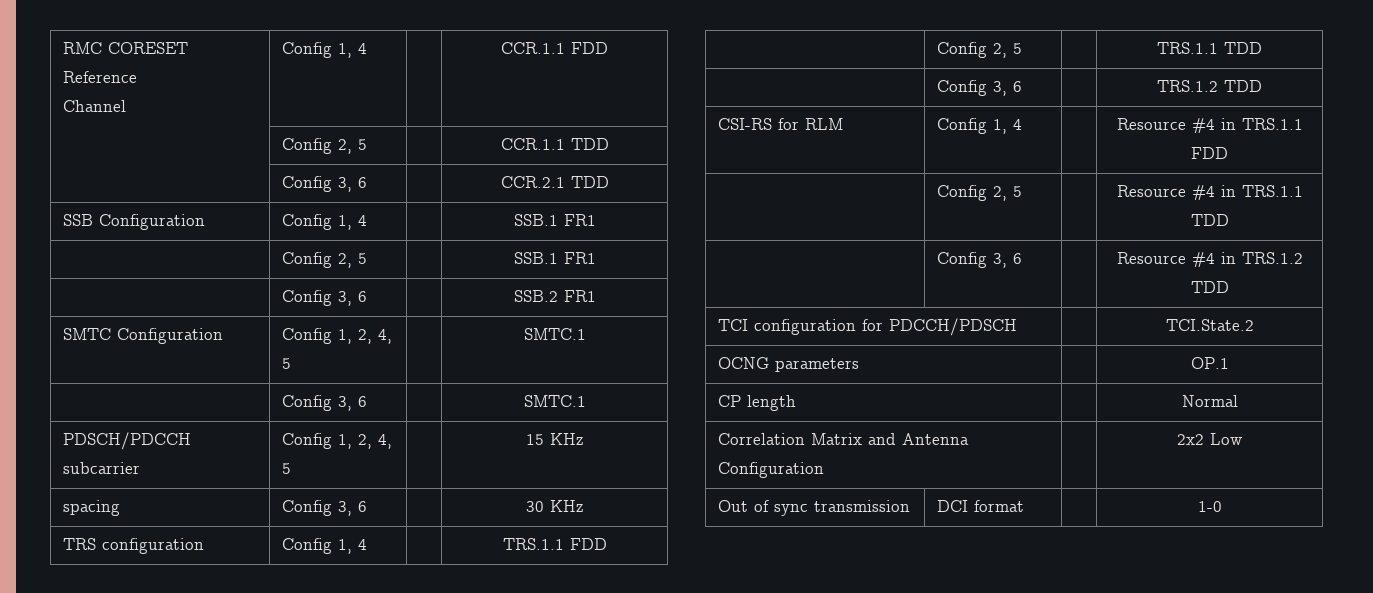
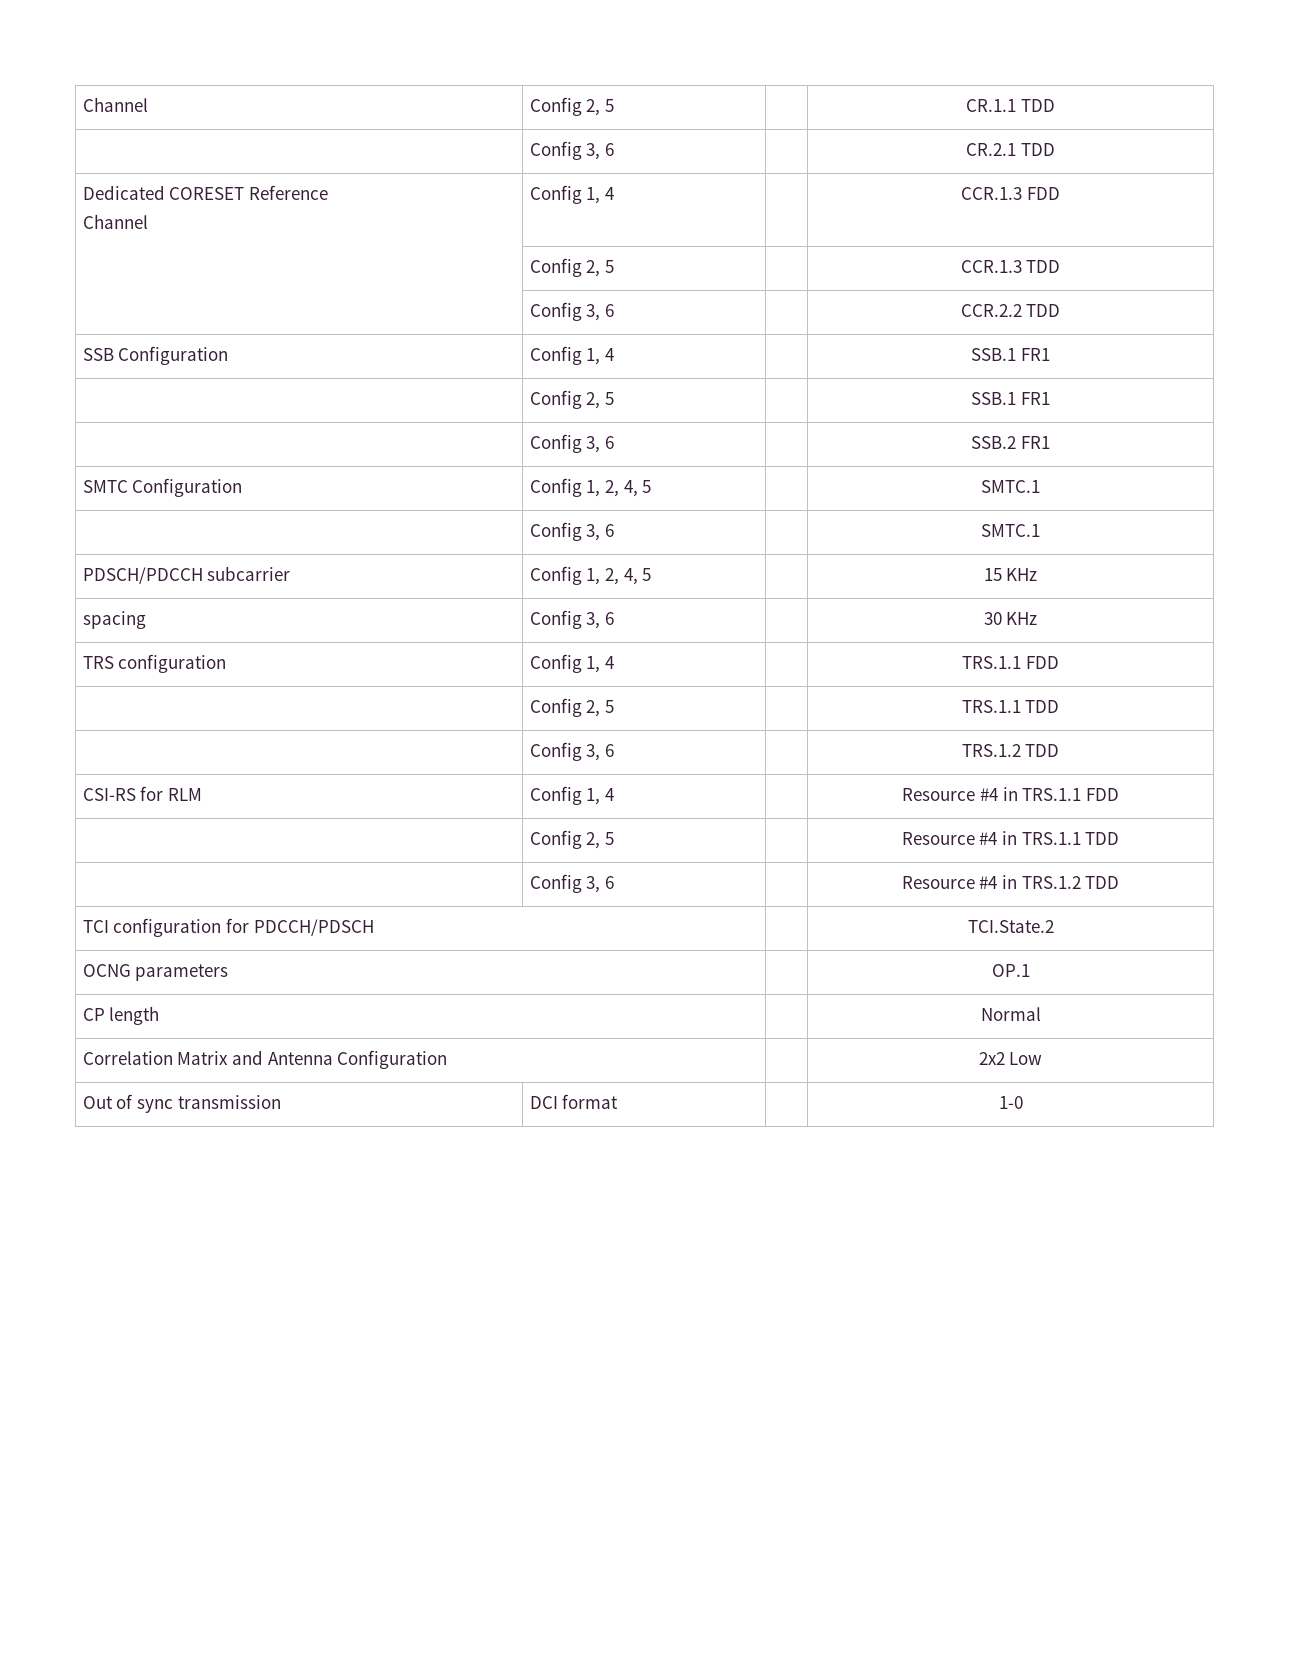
[62,42,102,54] RMC -> [82,97,148,112] [529,97,614,116] [966,99,1055,112] [529,141,614,160] [966,143,1055,156] [82,185,165,200] Channel | Config 2, 5 | | CR.1.1 TDD // | Config 3, 6 | | CR.2.1 TDD // Dedicated
[501,42,608,54] [281,138,367,154] [500,138,609,150] [281,176,367,192] [500,176,565,188] CCR.1.1 FDD // | Config 2, 5 | | CCR.1.1 TDD // | Config 3, 6 | | CCR.2.1 -> [961,187,1060,200] [529,258,614,277] [960,260,1061,273] [529,302,614,321] [960,304,1022,317] CCR.1.3 FDD // | Config 2, 5 | | CCR.1.3 TDD // | Config 3, 6 | | CCR.2.2

